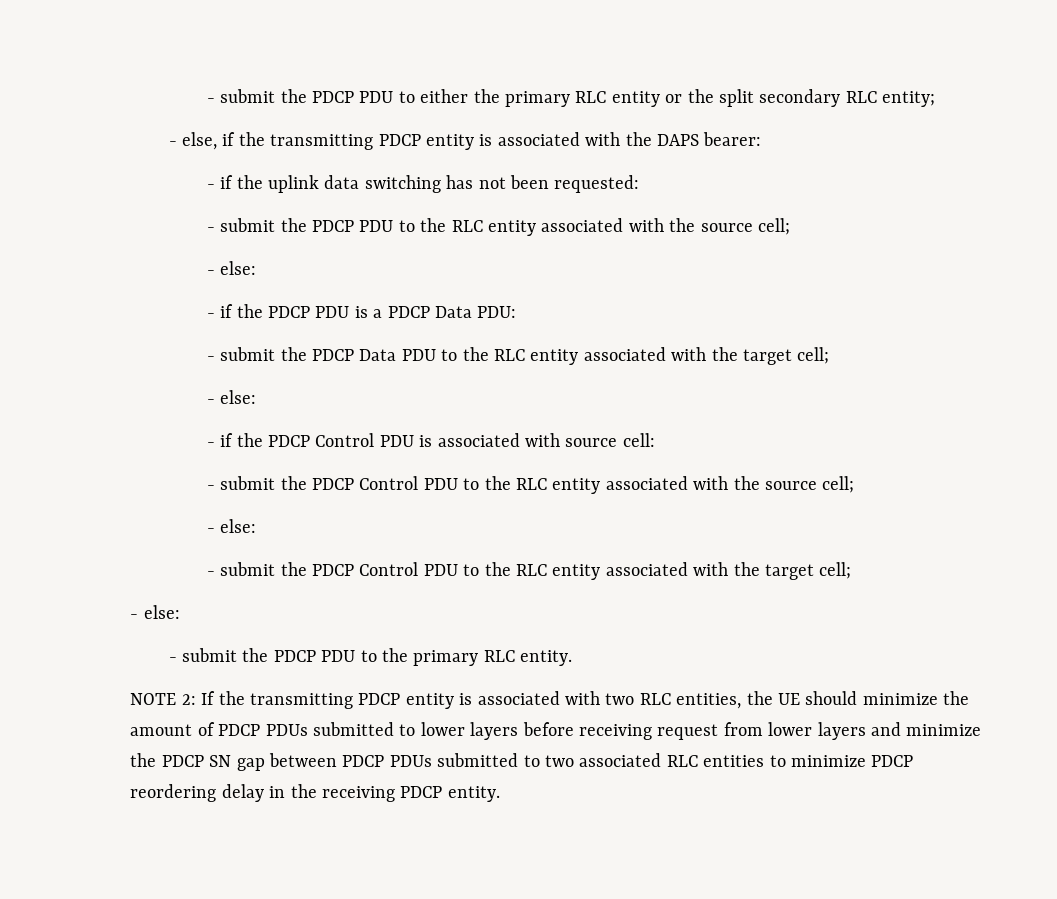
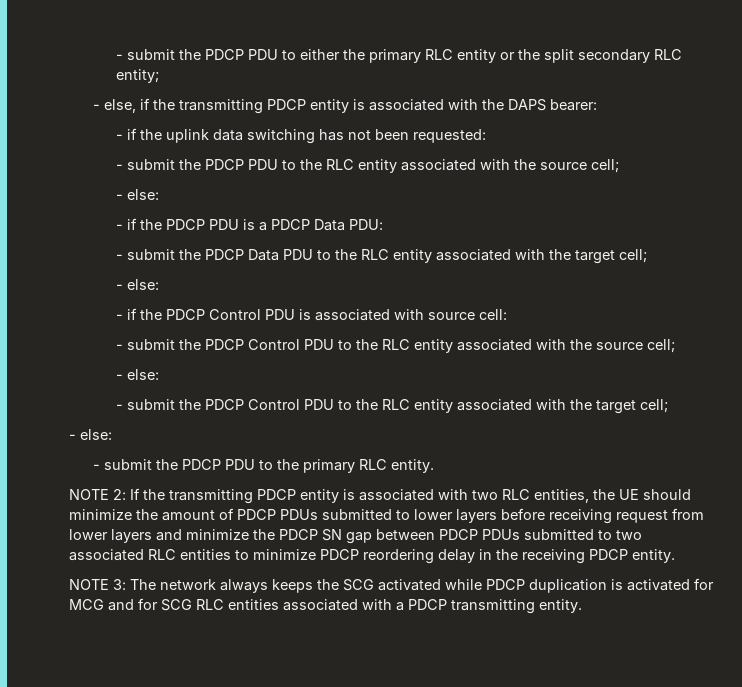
(500, 794) none -> [69,578,715,593] [69,598,583,614] // NOTE 3: The network always keeps the SCG activated while PDCP duplication is activated for MCG and for SCG RLC entities associated with a PDCP transmitting entity.

